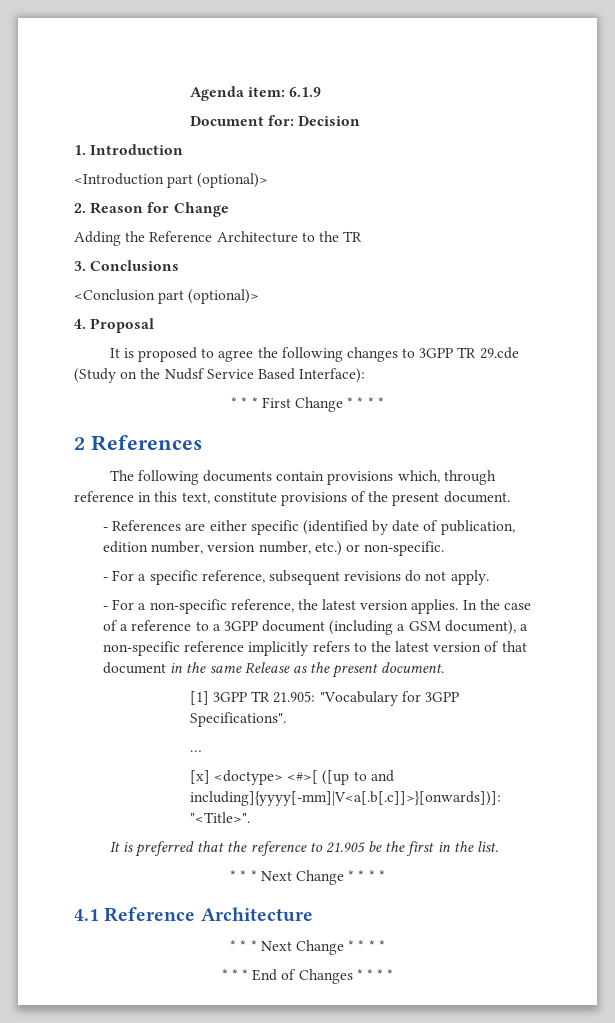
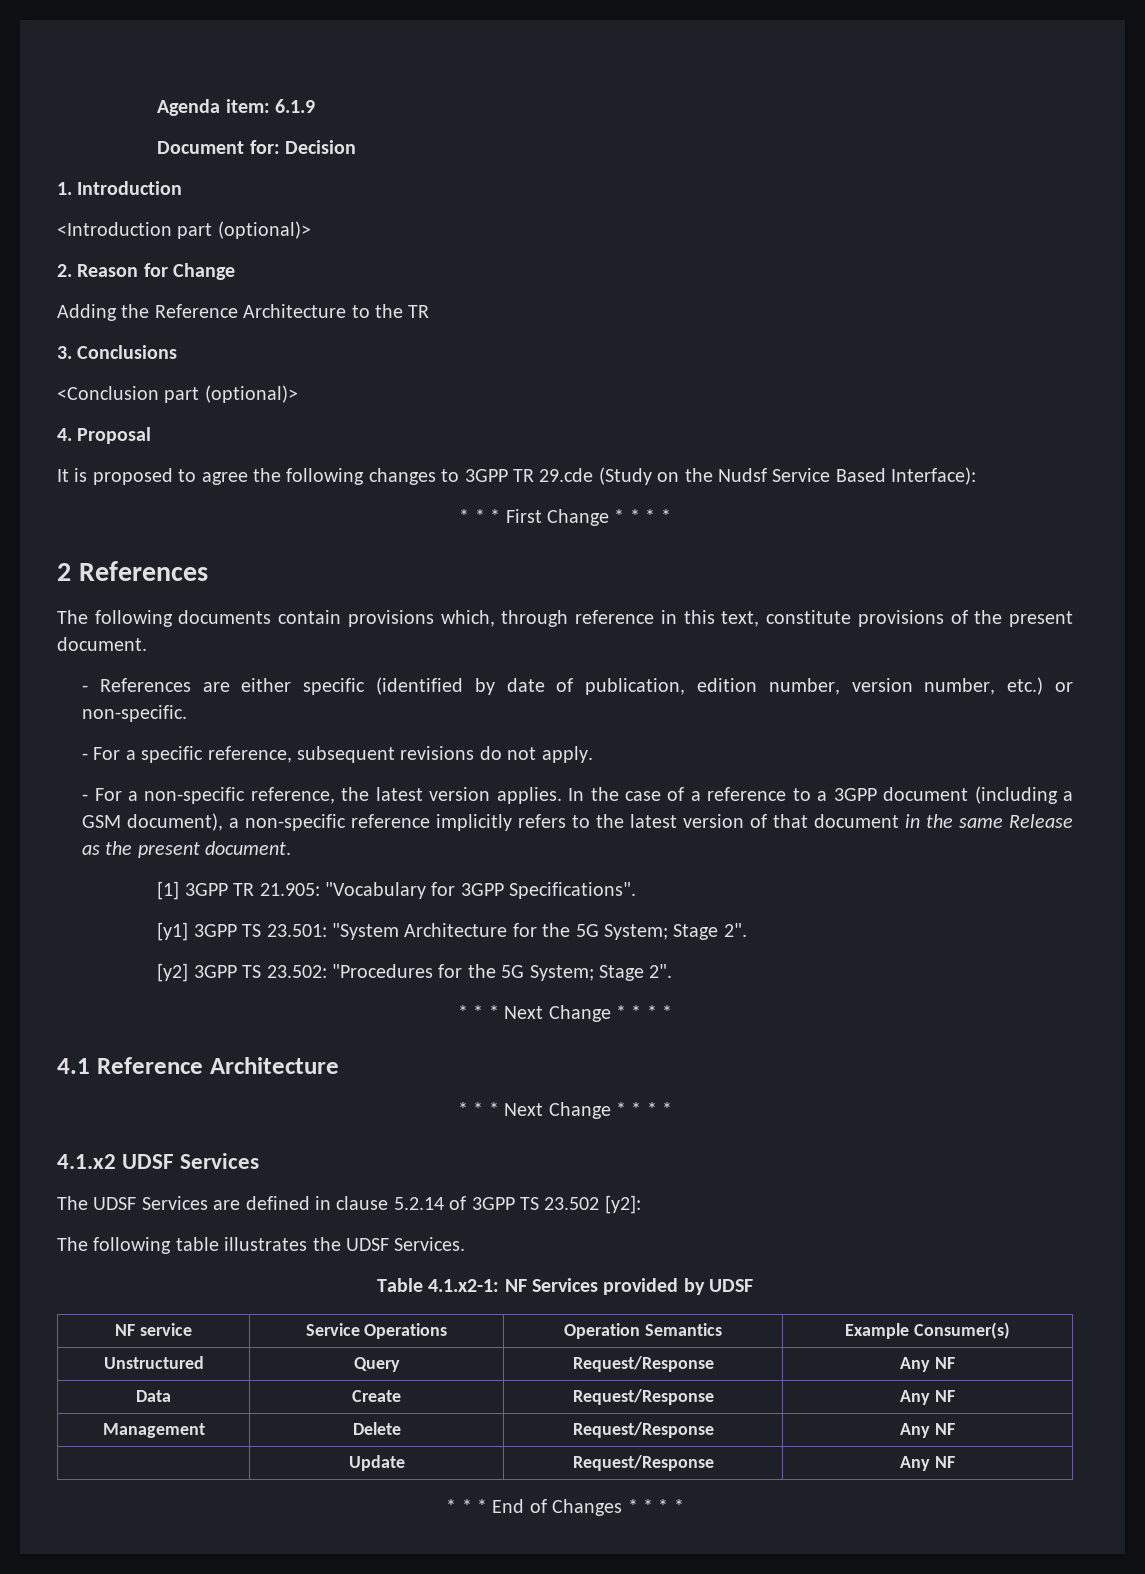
[189,750,202,752] [189,770,394,785] [189,791,501,806] [189,812,250,823] [109,841,499,857] … // [x] <doctype> <#>[ ([up to and including]{yyyy[-mm]|V<a[.b[.c]]>}[onwards])]: "<Title>". // It is preferred that the reference to 21.905 be the first in the list. -> [157,922,747,941] [157,963,673,982] [y1] 3GPP TS 23.501: "System Architecture for the 5G System; Stage 2". // [y2] 3GPP TS 23.502: "Procedures for the 5G System; Stage 2".
(385, 945) none -> [57,1153,260,1169] [57,1195,641,1214] [57,1237,466,1254] [376,1278,754,1295] [115,1323,192,1336] [305,1323,448,1339] [564,1323,722,1339] [845,1322,1010,1339] [103,1356,204,1369] [353,1357,400,1372] [572,1356,714,1372] [900,1357,955,1372] [136,1390,171,1402] [352,1390,401,1402] [572,1389,714,1405] [900,1390,955,1405] [102,1423,205,1438] [352,1422,401,1435] [572,1422,714,1438] [900,1423,955,1438] [348,1455,405,1471] [572,1455,714,1471] [900,1456,955,1471] // 4.1.x2 UDSF Services // The UDSF Services are defined in clause 5.2.14 of 3GPP TS 23.502 [y2]: // The following table illustrates the UDSF Services. // Table 4.1.x2-1: NF Services provided by UDSF // NF service | Service Operations | Operation Semantics | Example Consumer(s) // Unstructured | Query | Request/Response | Any NF // Data | Create | Request/Response | Any NF // Management | Delete | Request/Response | Any NF // | Update | Request/Response | Any NF

